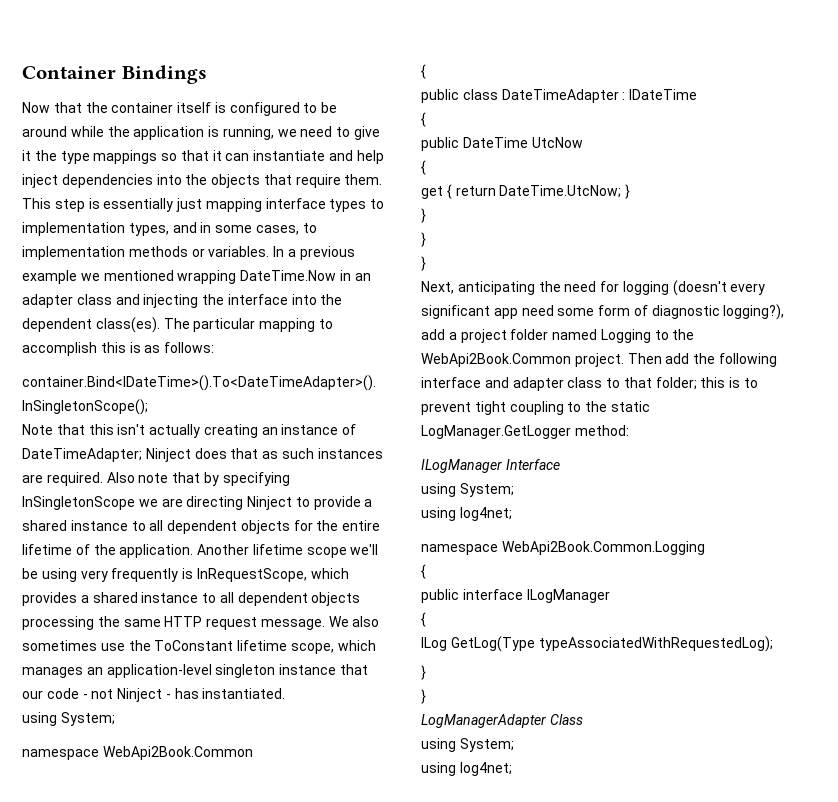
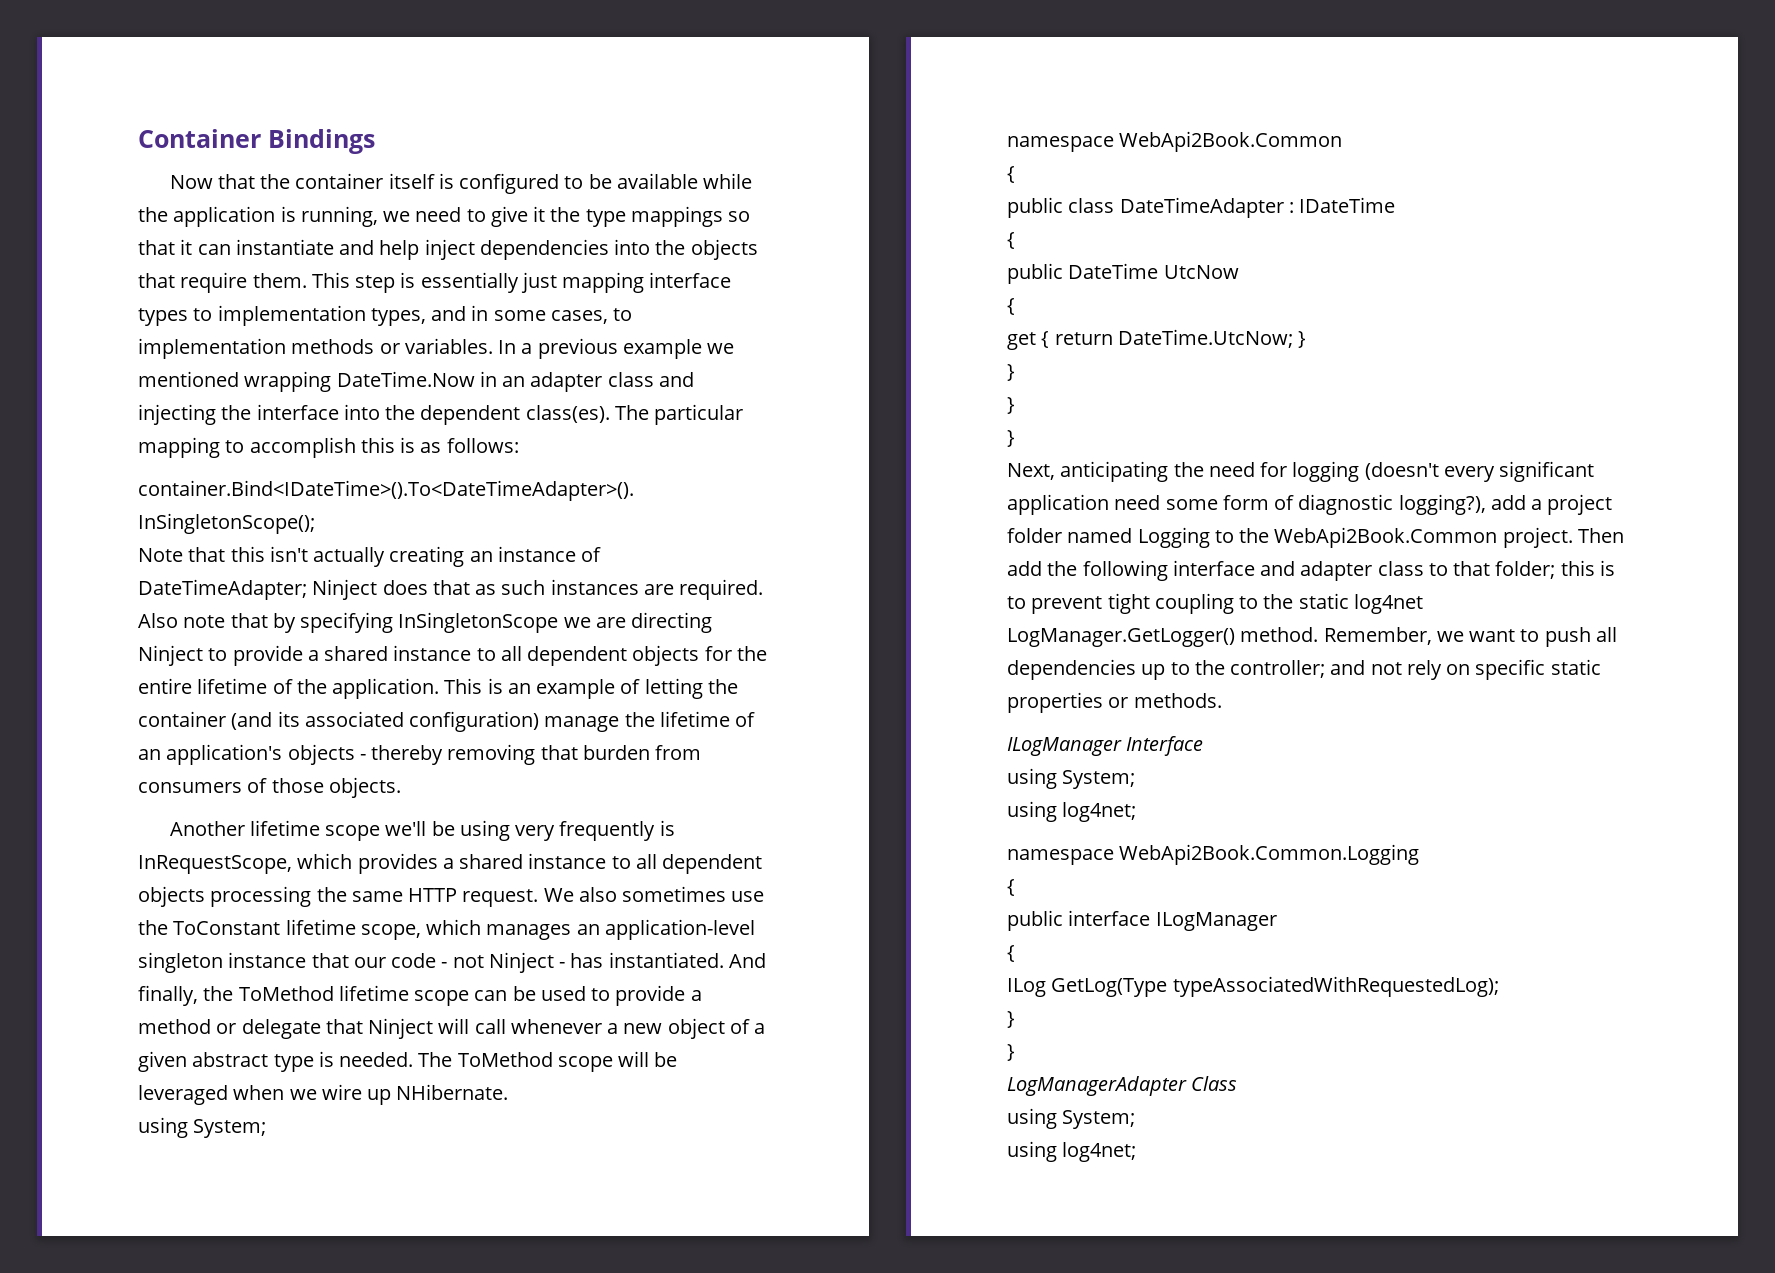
[22,126,67,137] around -> [616,173,698,189] available
(194, 551) none -> [444,678,738,699] [138,711,756,732] [138,744,702,765] [138,777,401,798] This is an example of letting the container (and its associated configuration) manage the lifetime of an application's objects - thereby removing that burden from consumers of those objects. //
[206,617,325,630] request message. -> [462,889,539,907] request.
(286, 693) none -> [728,953,766,968] [138,985,702,1006] [138,1018,766,1039] [138,1051,678,1072] [138,1084,509,1105] And finally, the ToMethod lifetime scope can be used to provide a method or delegate that Ninject will call whenever a new object of a given abstract type is needed. The ToMethod scope will be leveraged when we wire up NHibernate.
[493,308,518,319] app -> [1007,494,1109,515] application
[421,425,629,439] LogManager.GetLogger method: -> [1353,594,1423,614] [1007,627,1617,647] [1007,659,1601,680] [1007,692,1222,713] log4net LogManager.GetLogger() method. Remember, we want to push all dependencies up to the controller; and not rely on specific static properties or methods.

